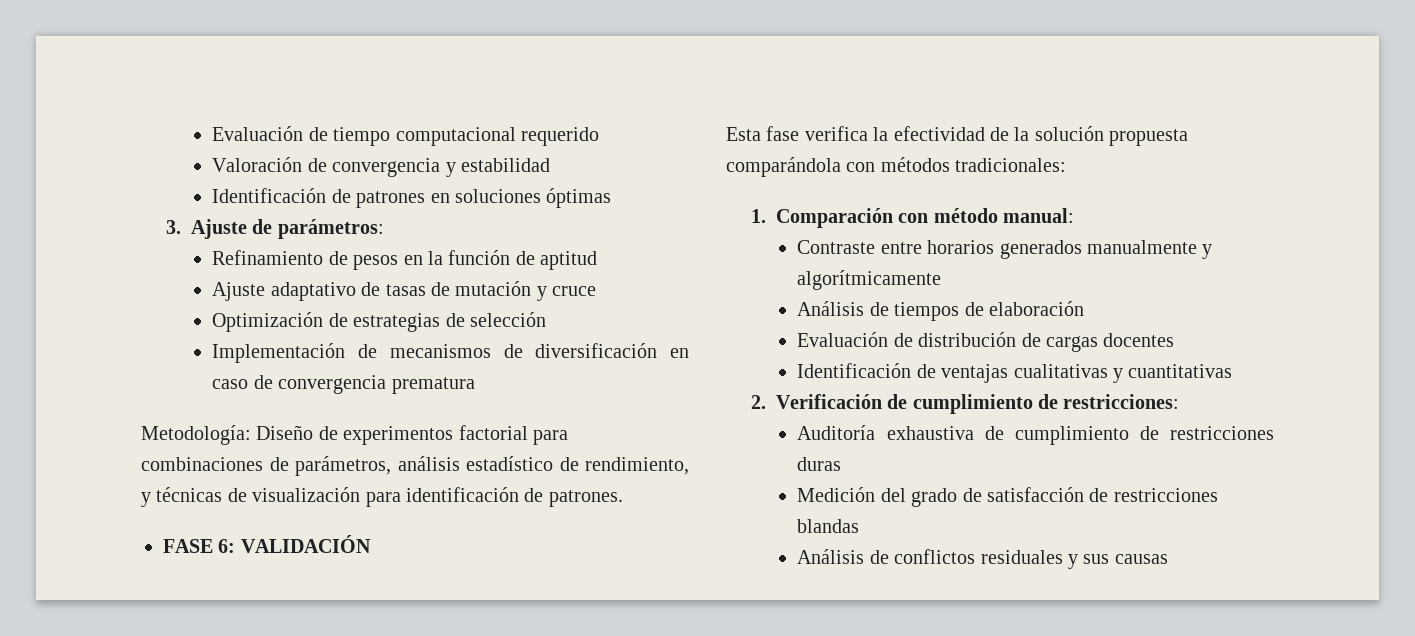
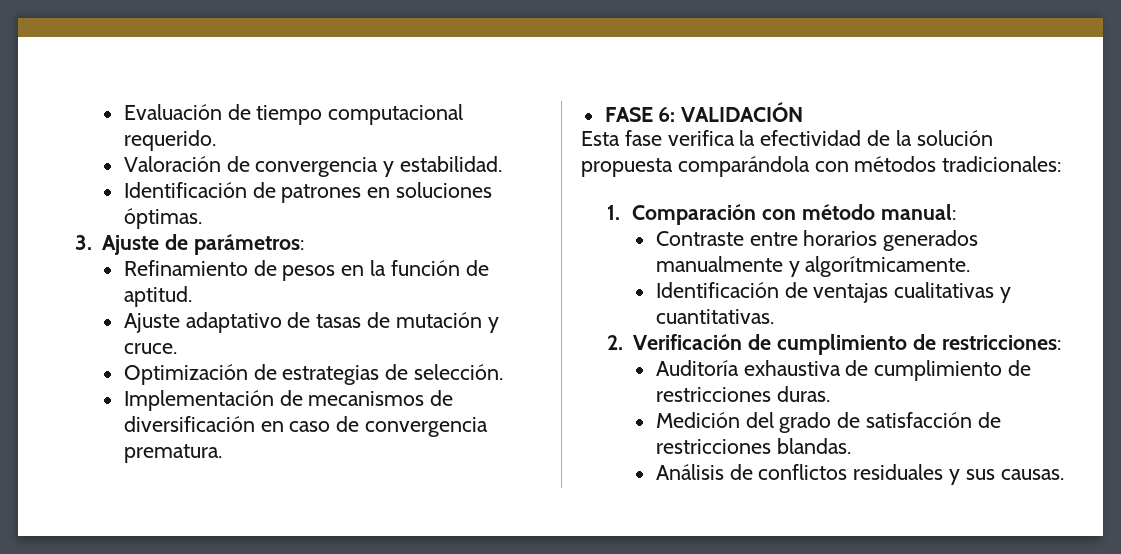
[521,127,600,146] requerido -> [123,130,216,151] requerido.
[461,158,551,172] estabilidad -> [400,156,503,172] estabilidad.
[546,188,612,208] óptimas -> [123,208,202,229] óptimas.
[540,251,598,270] aptitud -> [123,286,192,307] aptitud.
[552,286,597,296] cruce -> [123,343,177,354] cruce.
[470,312,547,327] selección -> [414,364,504,380] selección.
[391,377,475,394] [141,425,568,445] [141,456,689,476] [141,487,623,507] prematura // Metodología: Diseño de experimentos factorial para combinaciones de parámetros, análisis estadístico de rendimiento, y técnicas de visualización para identificación de patrones. -> [123,444,222,463] prematura.
[797,270,942,290] [797,301,1085,321] [797,332,1175,352] algorítmicamente // Análisis de tiempos de elaboración // Evaluación de distribución de cargas docentes -> [805,256,971,277] algorítmicamente.
[1128,364,1233,378] cuantitativas -> [655,309,774,324] cuantitativas.
[797,457,842,471] duras -> [776,386,830,402] duras.
[797,519,860,533] blandas -> [776,438,851,454] blandas.
[1114,554,1168,564] causas -> [1000,469,1064,480] causas.

